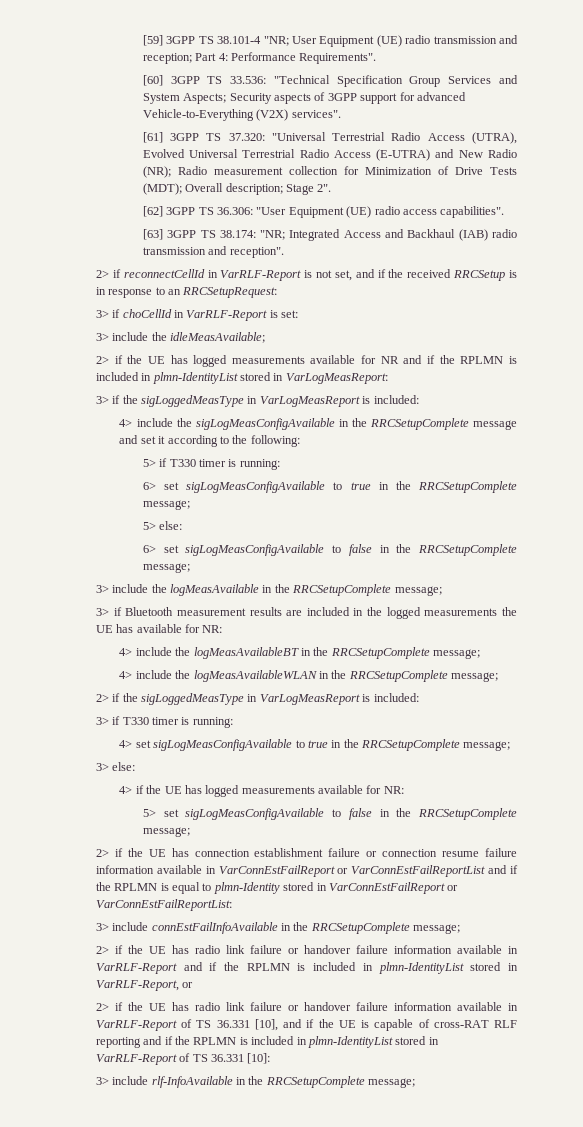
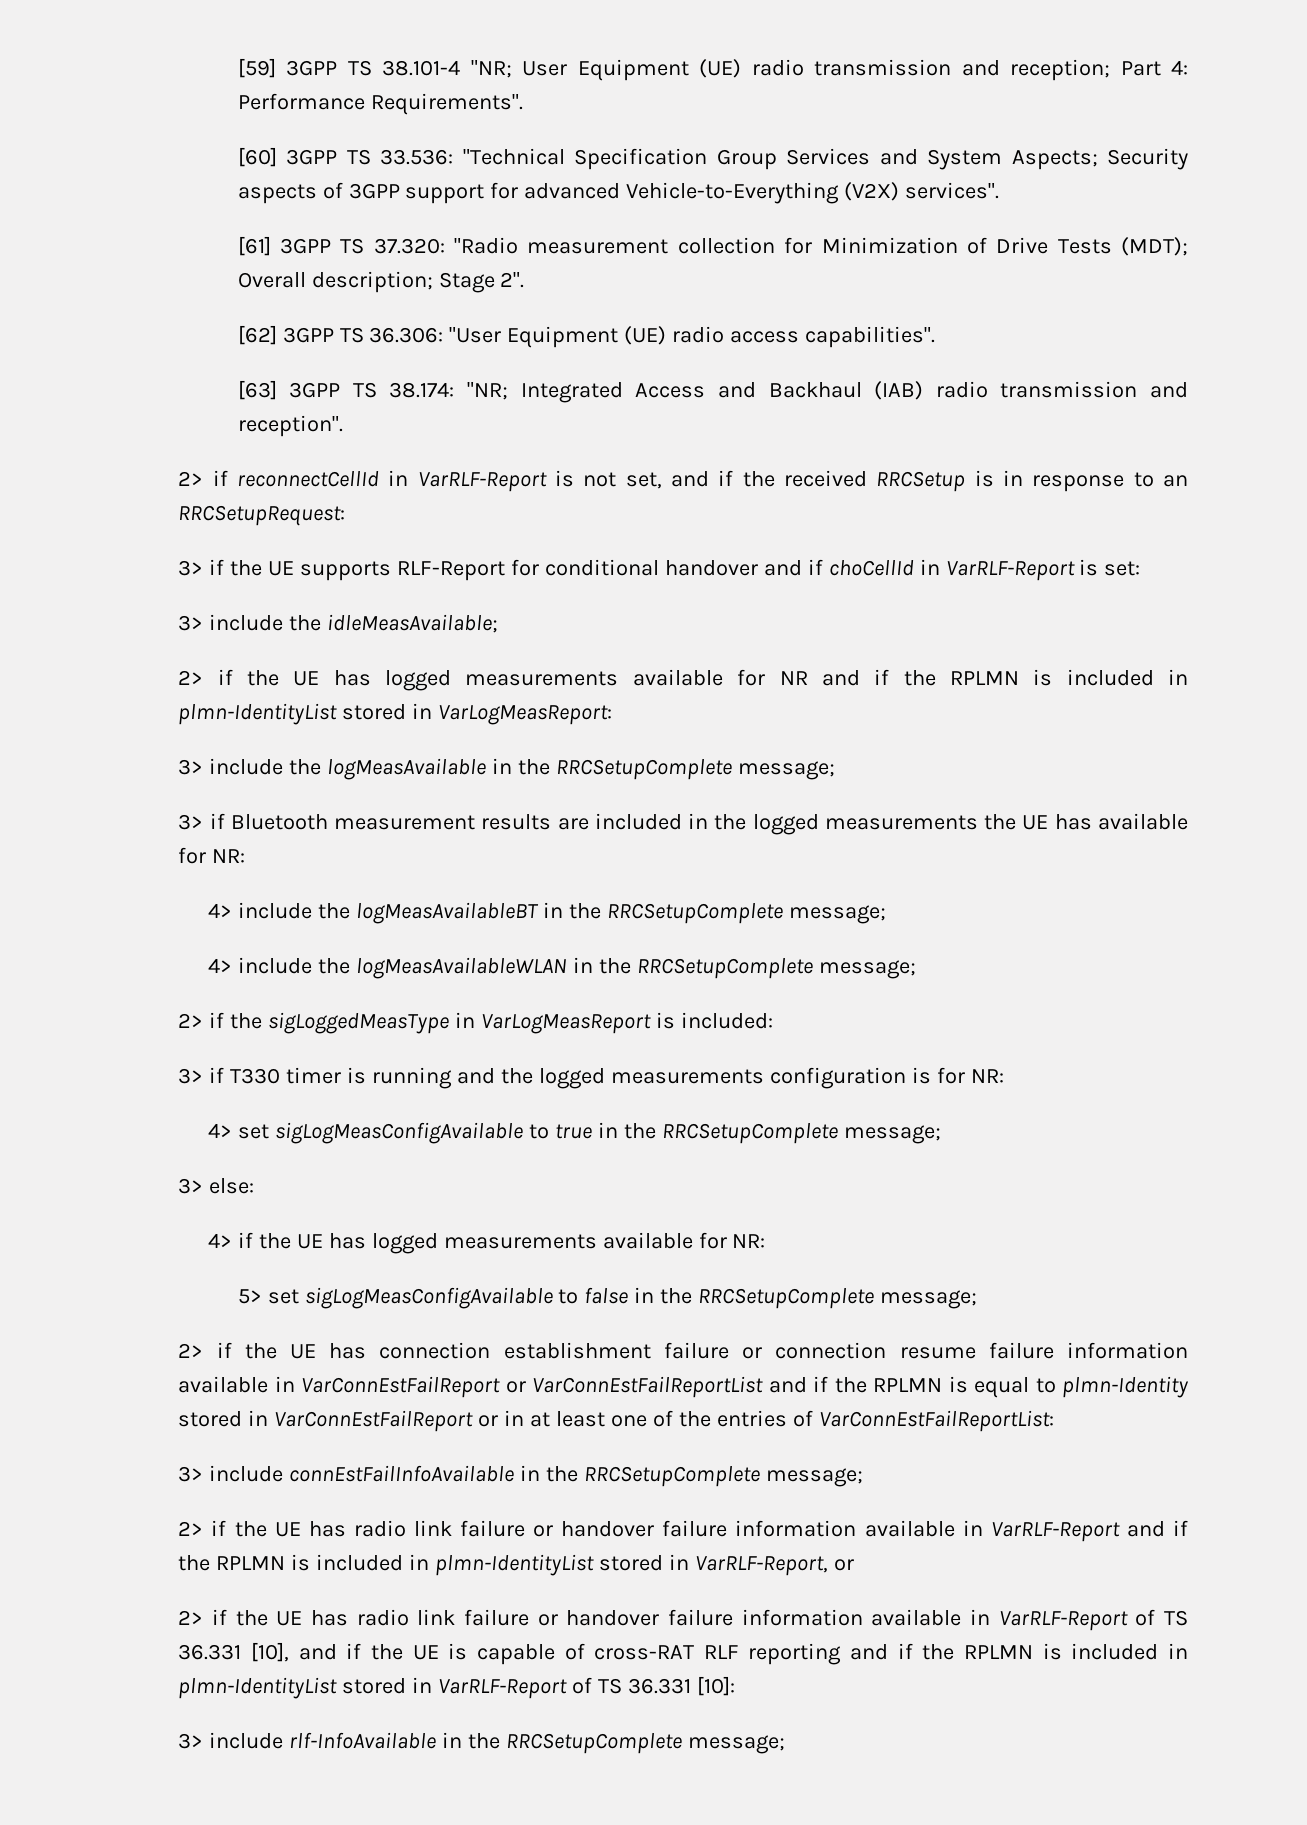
[271,132,517,144] [142,149,517,161] [142,166,207,178] "Universal Terrestrial Radio Access (UTRA), Evolved Universal Terrestrial Radio Access (E-UTRA) and New Radio (NR); Radio -> [454,237,519,254] "Radio
(121, 313) none -> [230,559,823,581] the UE supports RLF-Report for conditional handover and if
[95,395,419,407] [119,418,517,430] [119,435,300,447] [142,458,280,470] [142,481,517,493] [142,500,190,510] [142,521,183,530] [142,544,517,556] [142,563,190,573] // 3> if the sigLoggedMeasType in VarLogMeasReport is included: // 4> include the sigLogMeasConfigAvailable in the RRCSetupComplete message and set it according to the following: // 5> if T330 timer is running: // 6> set sigLogMeasConfigAvailable to true in the RRCSetupComplete message; // 5> else: // 6> set sigLogMeasConfigAvailable to false in the RRCSetupComplete message; -> (613, 715) none
[192,717,233,728] running: -> [372,1067,1004,1089] running and the logged measurements configuration is for NR:
(459, 888) none -> [504,1410,813,1427] in at least one of the entries of

